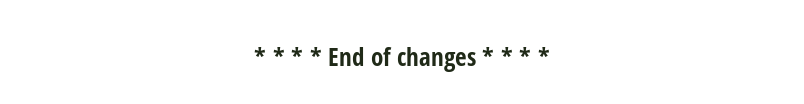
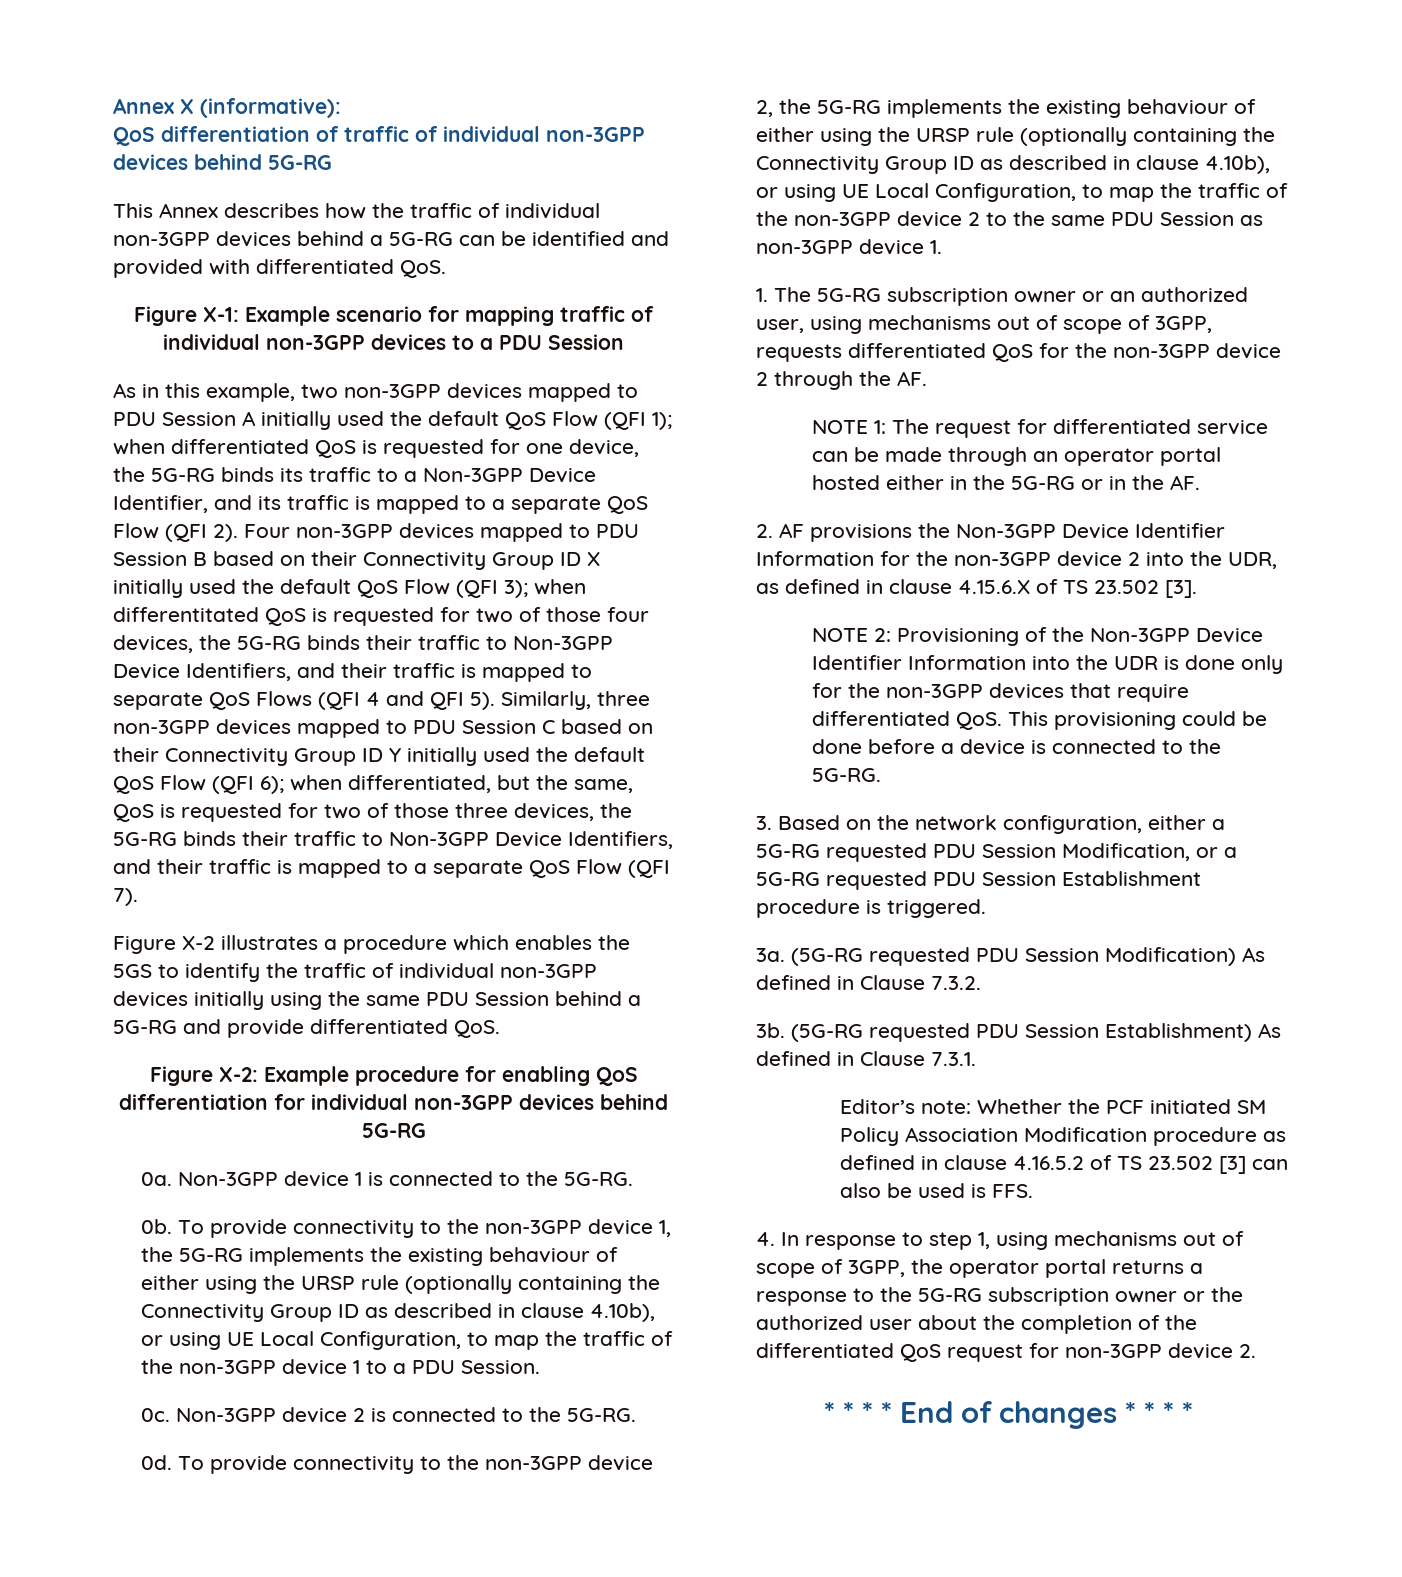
(253, 56) none -> [113,98,341,118] [113,126,645,146] [113,154,332,170] [113,203,600,219] [113,231,669,247] [113,259,446,278] [134,306,654,326] [163,334,624,350] [113,383,638,402] [113,411,672,430] [113,439,639,458] [113,467,596,483] [113,495,648,514] [113,523,639,542] [113,551,600,570] [113,579,586,598] [113,607,649,626] [113,635,613,653] [113,663,592,682] [113,691,650,710] [113,719,653,738] [113,747,645,766] [113,775,633,794] [113,803,632,822] [113,831,673,849] [113,859,670,878] [113,888,138,906] [113,935,630,954] [113,963,597,982] [113,991,641,1010] [113,1019,500,1038] [149,1066,638,1086] [119,1094,668,1110] [361,1123,426,1138] [140,1171,633,1187] [140,1219,671,1238] [140,1247,618,1266] [140,1275,660,1294] [140,1303,655,1322] [140,1331,673,1350] [140,1359,540,1375] [140,1407,636,1423] [140,1455,653,1474] [755,99,1256,118] [755,127,1275,146] [755,155,1270,174] [755,183,1288,202] [755,211,1263,227] [755,239,942,255] [755,287,1248,306] [755,315,1212,334] [755,343,1281,362] [755,371,927,390] [811,419,1268,438] [811,447,1221,466] [811,475,1200,490] [755,523,1225,542] [755,551,1277,569] [755,579,1197,598] [811,627,1263,646] [811,655,1283,674] [811,683,1189,702] [811,711,1267,730] [811,739,1221,755] [811,768,881,782] [755,815,1225,834] [755,843,1237,862] [755,871,1201,890] [755,899,986,918] [755,947,1265,966] [755,975,981,990] [755,1023,1281,1042] [755,1051,976,1066] [839,1099,1266,1114] [839,1127,1286,1146] [839,1155,1288,1174] [839,1183,1033,1198] [755,1231,1244,1250] [755,1259,1203,1278] [755,1287,1243,1306] [755,1315,1197,1334] [755,1343,1256,1362] Annex X (informative): // QoS differentiation of traffic of individual non-3GPP devices behind 5G-RG // This Annex describes how the traffic of individual non-3GPP devices behind a 5G-RG can be identified and provided with differentiated QoS. // Figure X-1: Example scenario for mapping traffic of individual non-3GPP devices to a PDU Session // As in this example, two non-3GPP devices mapped to PDU Session A initially used the default QoS Flow (QFI 1); when differentiated QoS is requested for one device, the 5G-RG binds its traffic to a Non-3GPP Device Identifier, and its traffic is mapped to a separate QoS Flow (QFI 2). Four non-3GPP devices mapped to PDU Session B based on their Connectivity Group ID X initially used the default QoS Flow (QFI 3); when differentitated QoS is requested for two of those four devices, the 5G-RG binds their traffic to Non-3GPP Device Identifiers, and their traffic is mapped to separate QoS Flows (QFI 4 and QFI 5). Similarly, three non-3GPP devices mapped to PDU Session C based on their Connectivity Group ID Y initially used the default QoS Flow (QFI 6); when differentiated, but the same, QoS is requested for two of those three devices, the 5G-RG binds their traffic to Non-3GPP Device Identifiers, and their traffic is mapped to a separate QoS Flow (QFI 7). // Figure X-2 illustrates a procedure which enables the 5GS to identify the traffic of individual non-3GPP devices initially using the same PDU Session behind a 5G-RG and provide differentiated QoS. // Figure X-2: Example procedure for enabling QoS differentiation for individual non-3GPP devices behind 5G-RG // 0a. Non-3GPP device 1 is connected to the 5G-RG. // 0b. To provide connectivity to the non-3GPP device 1, the 5G-RG implements the existing behaviour of either using the URSP rule (optionally containing the Connectivity Group ID as described in clause 4.10b), or using UE Local Configuration, to map the traffic of the non-3GPP device 1 to a PDU Session. // 0c. Non-3GPP device 2 is connected to the 5G-RG. // 0d. To provide connectivity to the non-3GPP device 2, the 5G-RG implements the existing behaviour of either using the URSP rule (optionally containing the Connectivity Group ID as described in clause 4.10b), or using UE Local Configuration, to map the traffic of the non-3GPP device 2 to the same PDU Session as non-3GPP device 1. // 1. The 5G-RG subscription owner or an authorized user, using mechanisms out of scope of 3GPP, requests differentiated QoS for the non-3GPP device 2 through the AF. // NOTE 1: The request for differentiated service can be made through an operator portal hosted either in the 5G-RG or in the AF. // 2. AF provisions the Non-3GPP Device Identifier Information for the non-3GPP device 2 into the UDR, as defined in clause 4.15.6.X of TS 23.502 [3]. // NOTE 2: Provisioning of the Non-3GPP Device Identifier Information into the UDR is done only for the non-3GPP devices that require differentiated QoS. This provisioning could be done before a device is connected to the 5G-RG. // 3. Based on the network configuration, either a 5G-RG requested PDU Session Modification, or a 5G-RG requested PDU Session Establishment procedure is triggered. // 3a. (5G-RG requested PDU Session Modification) As defined in Clause 7.3.2. // 3b. (5G-RG requested PDU Session Establishment) As defined in Clause 7.3.1. // Editor’s note: Whether the PCF initiated SM Policy Association Modification procedure as defined in clause 4.16.5.2 of TS 23.502 [3] can also be used is FFS. // 4. In response to step 1, using mechanisms out of scope of 3GPP, the operator portal returns a response to the 5G-RG subscription owner or the authorized user about the completion of the differentiated QoS request for non-3GPP device 2. //

